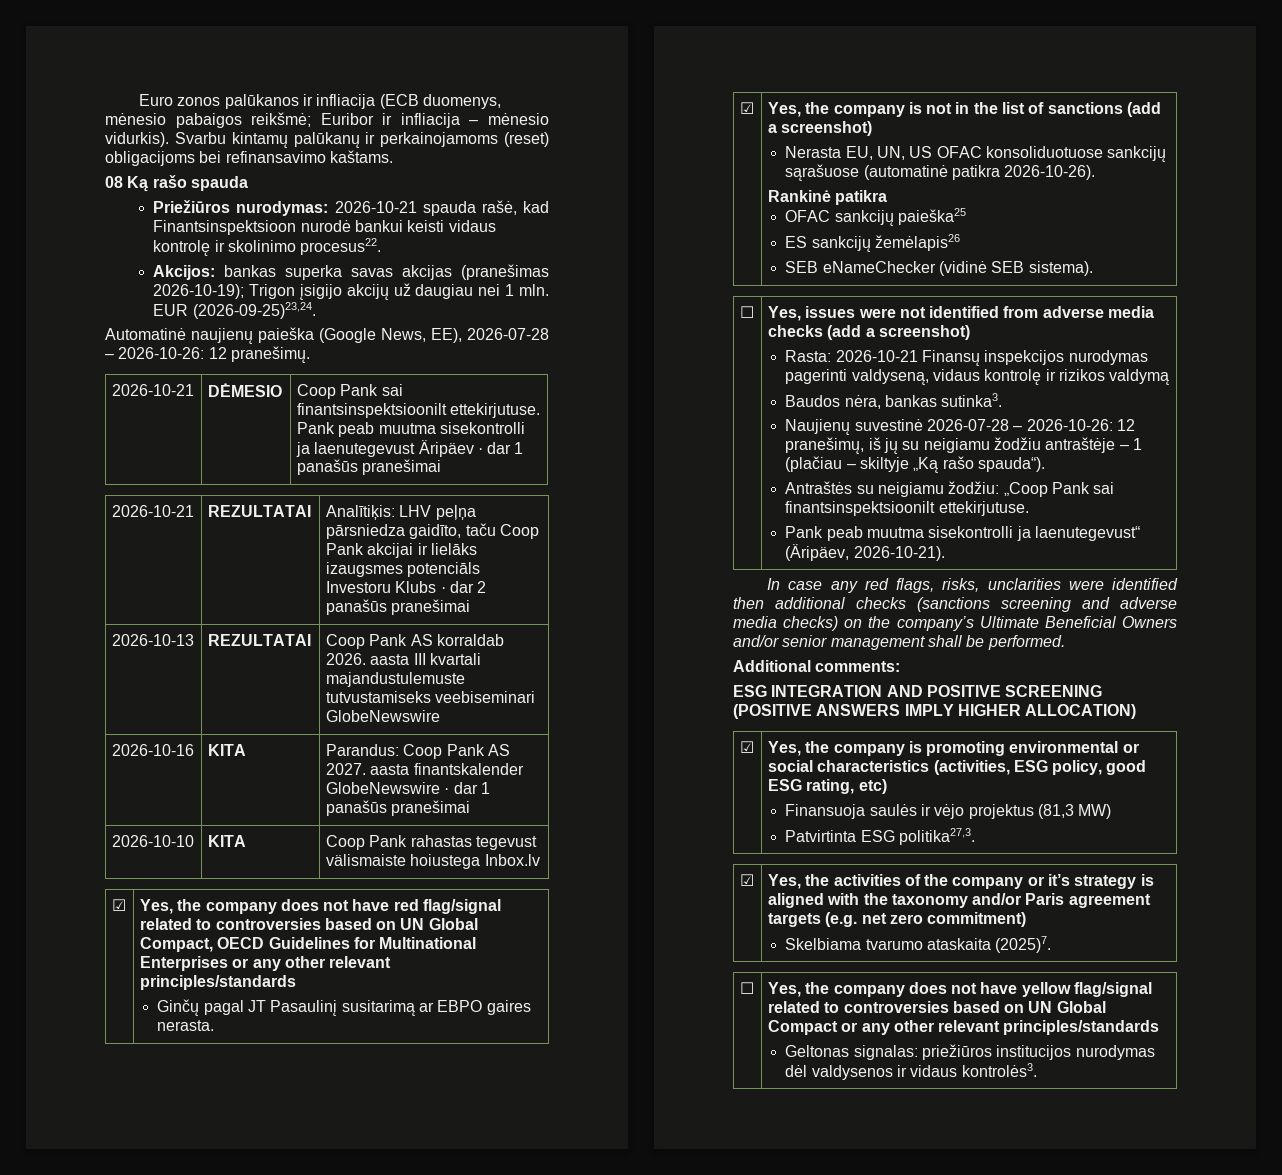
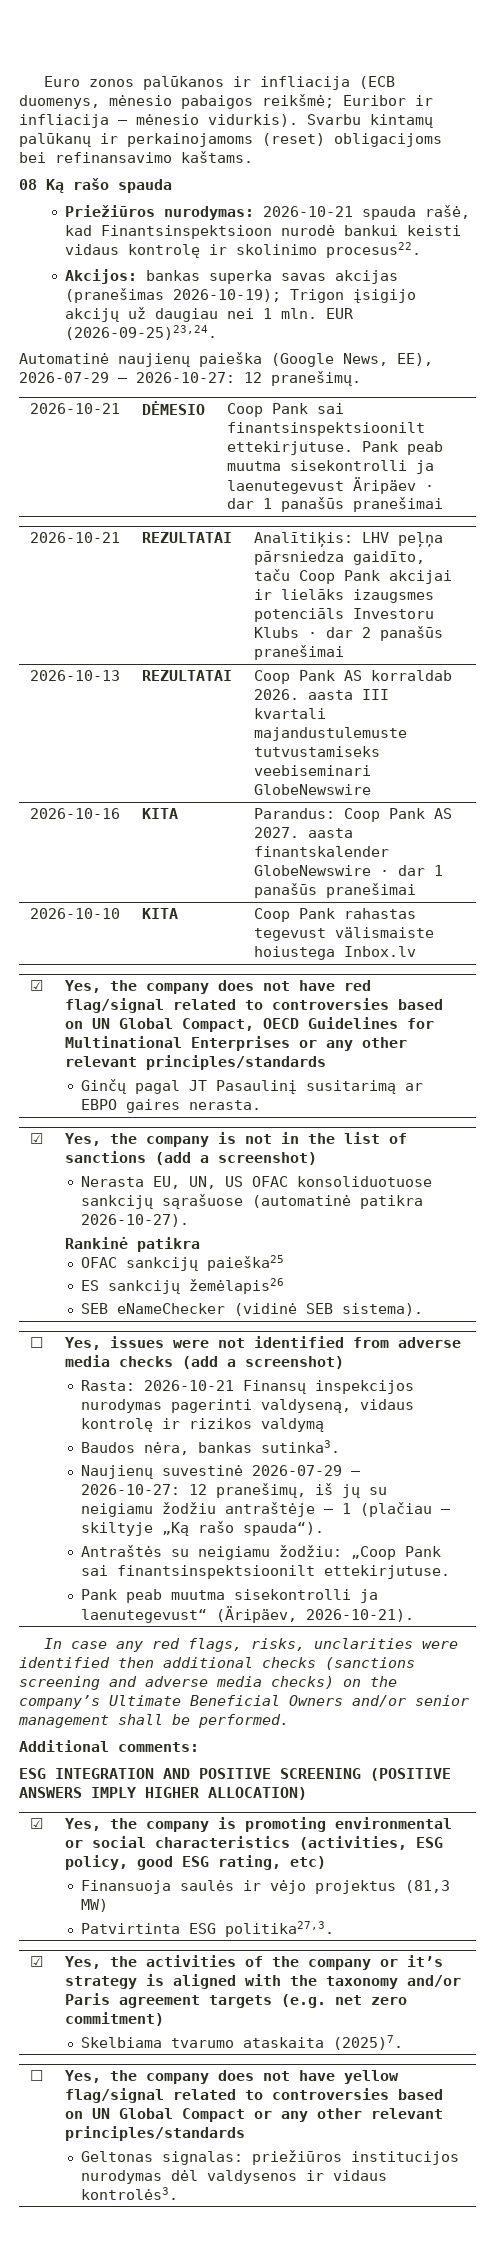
[467,328,549,340] [105,347,205,359] 2026-07-28 – 2026-10-26: -> [19,372,235,383] 2026-07-29 – 2026-10-27:
[1004,165,1096,180] 2026-10-26). -> [81,1214,190,1227] 2026-10-27).
[927,419,1113,431] 2026-07-28 – 2026-10-26: -> [252,1465,362,1476] [81,1484,181,1495] 2026-07-29 – 2026-10-27:

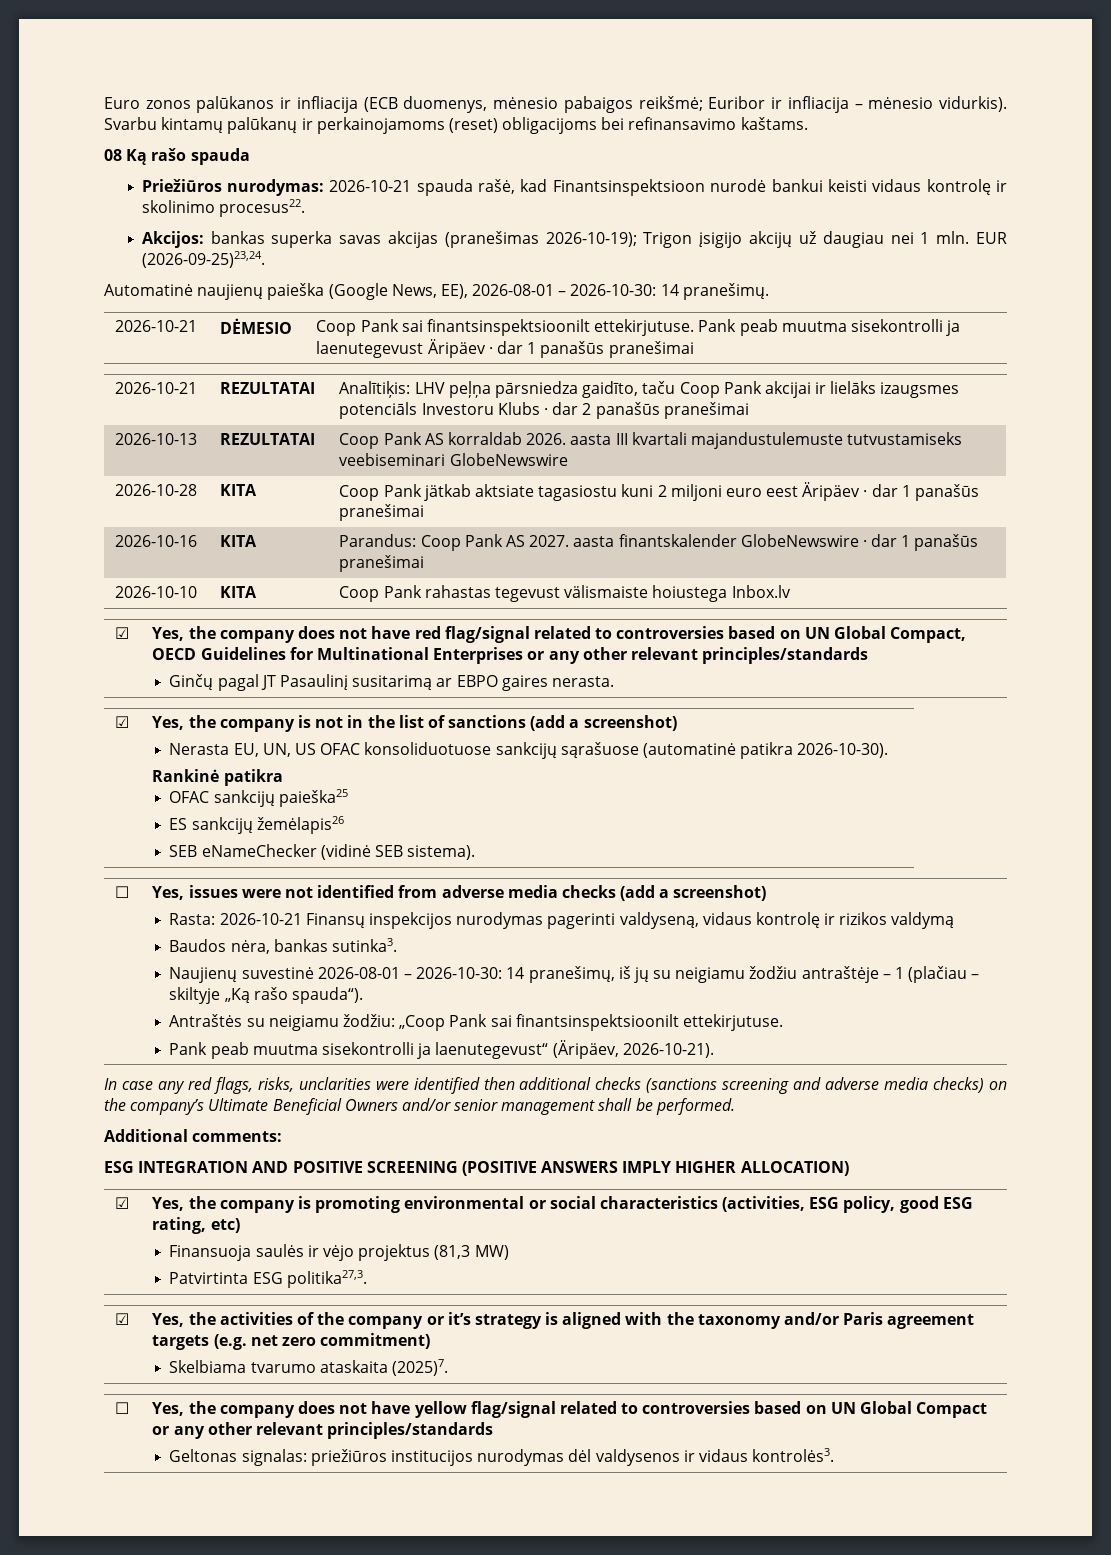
[19,372,262,383] 2026-07-29 – 2026-10-27: 12 -> [472,284,679,296] 2026-08-01 – 2026-10-30: 14
(371, 789) none -> [115,484,198,496] [220,484,258,496] [339,482,979,501] [339,504,425,521] // 2026-10-28 | KITA | Coop Pank jätkab aktsiate tagasiostu kuni 2 miljoni euro eest Äripäev · dar 1 panašūs pranešimai
[81,1214,190,1227] 2026-10-27). -> [797,743,889,758] 2026-10-30).
[252,1465,362,1476] [81,1484,208,1495] 2026-07-29 – 2026-10-27: 12 -> [317,967,525,979] 2026-08-01 – 2026-10-30: 14

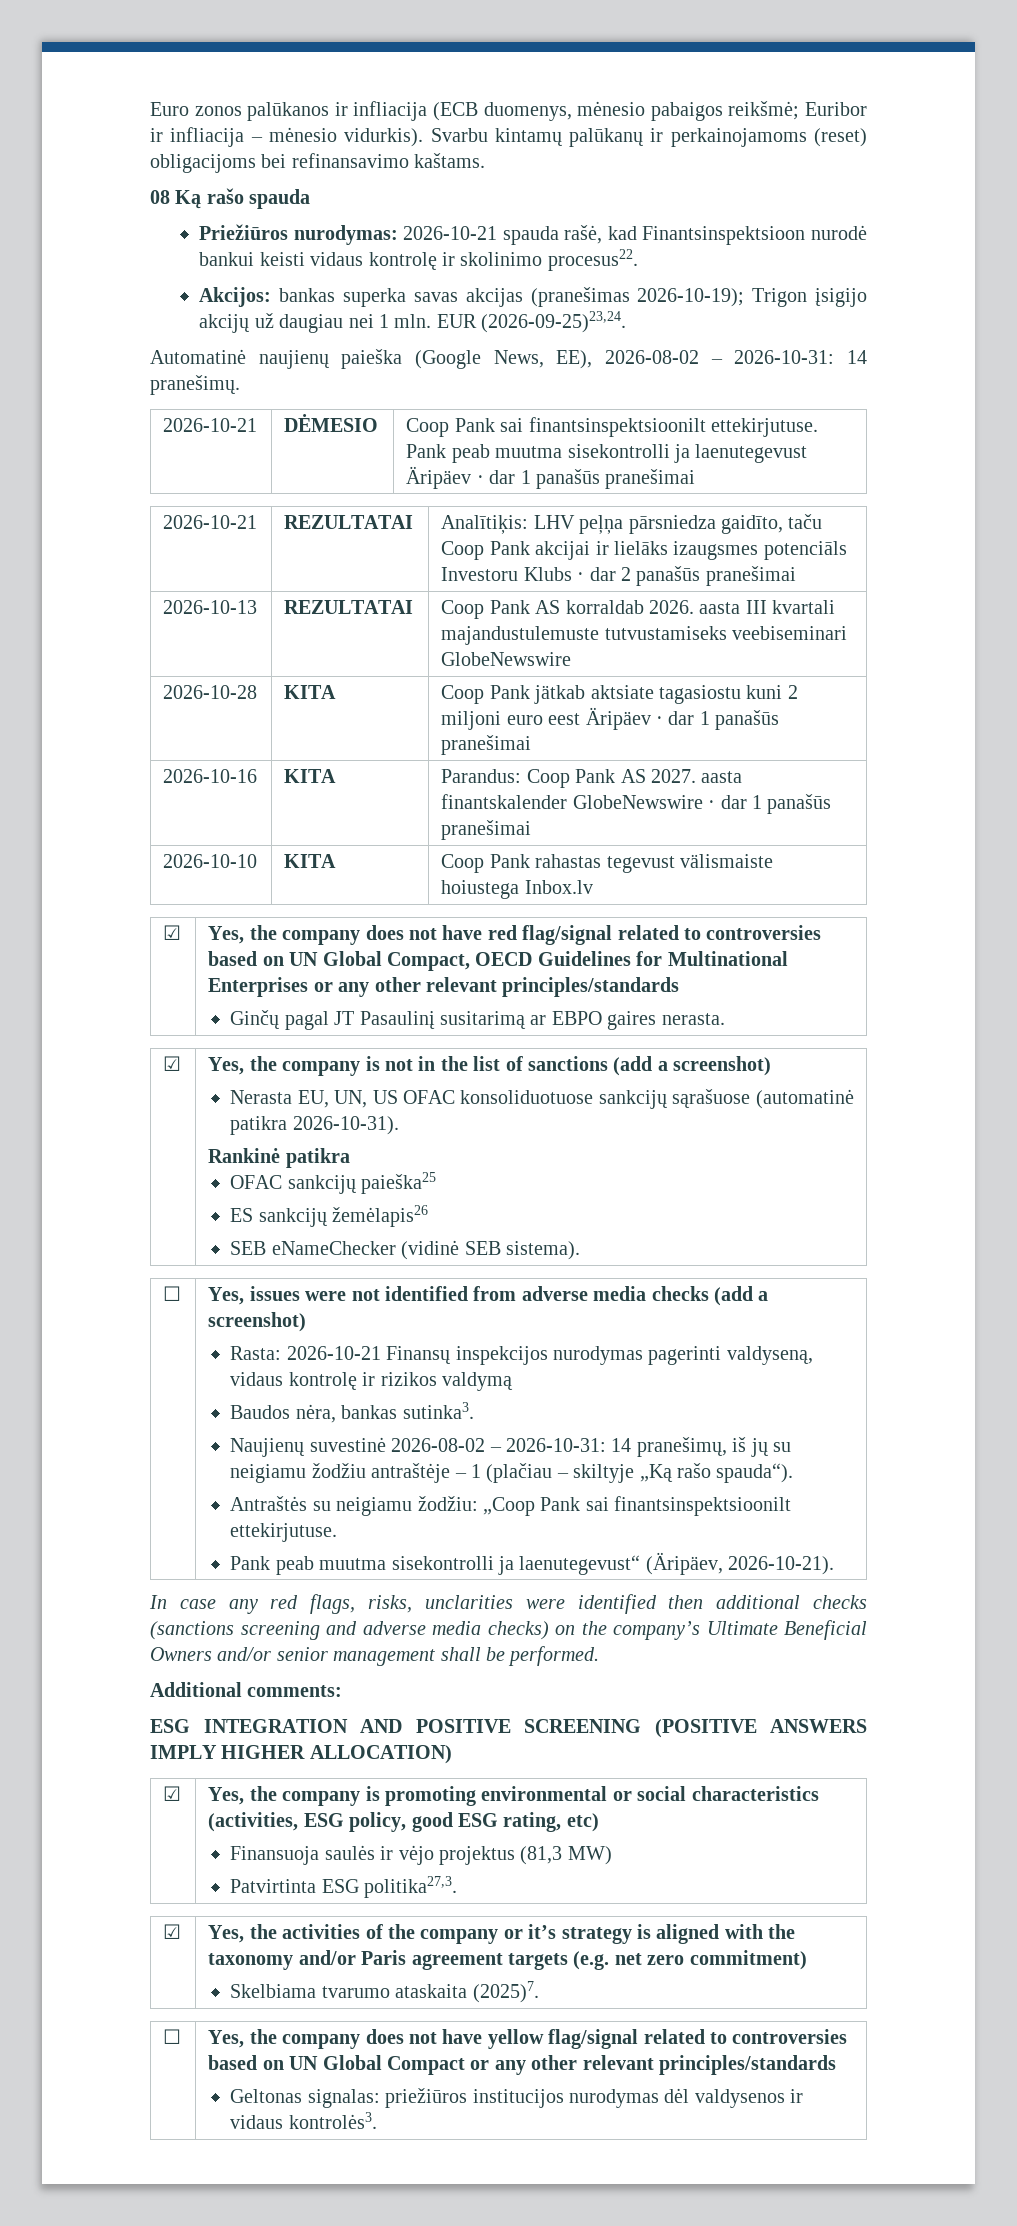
[472,284,657,296] 2026-08-01 – 2026-10-30: -> [605,350,835,364] 2026-08-02 – 2026-10-31:
[797,743,889,758] 2026-10-30). -> [292,1116,399,1135] 2026-10-31).
[317,967,503,979] 2026-08-01 – 2026-10-30: -> [391,1438,606,1452] 2026-08-02 – 2026-10-31:

